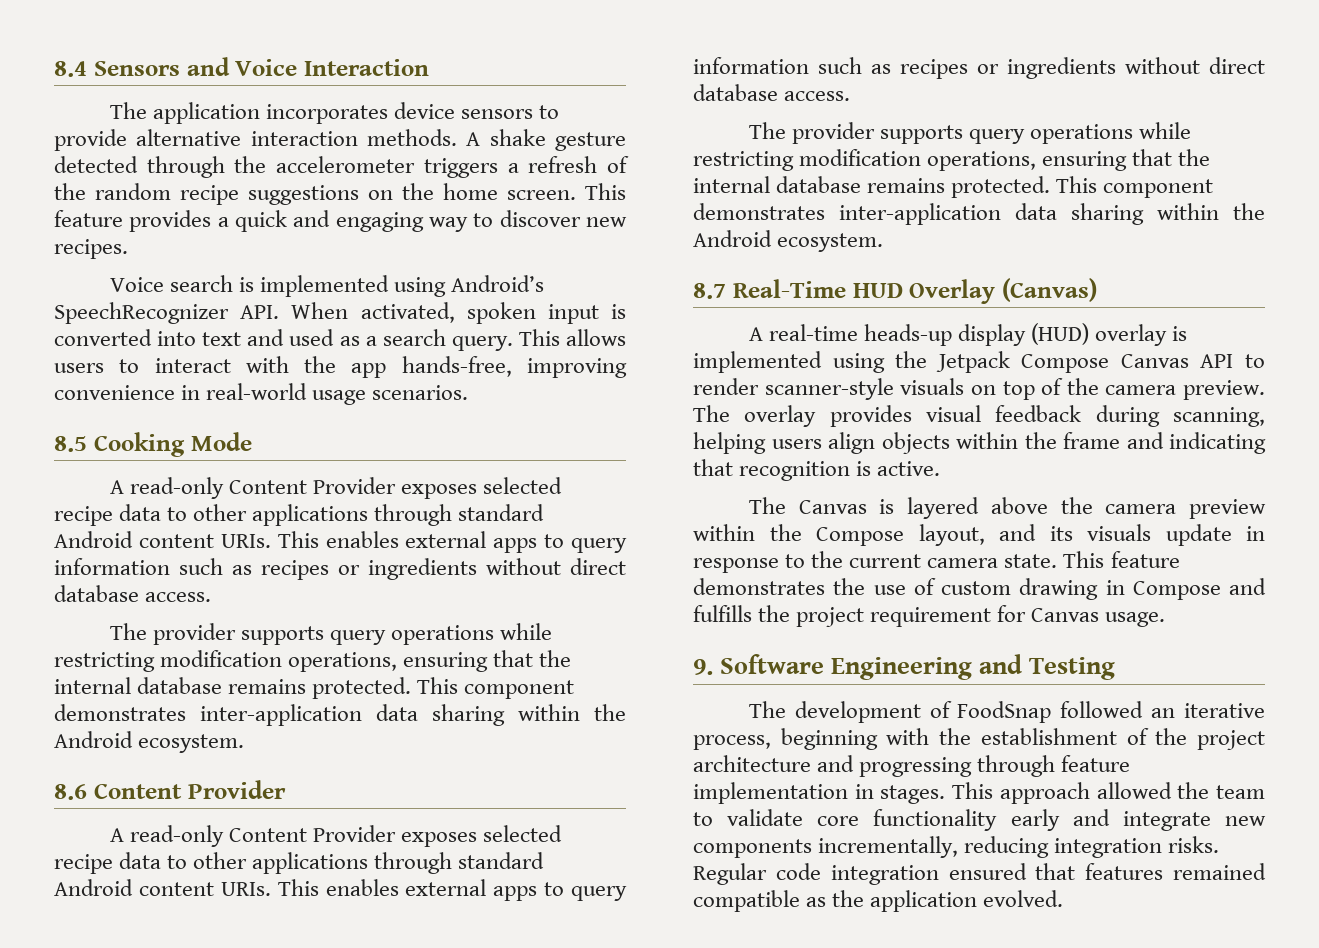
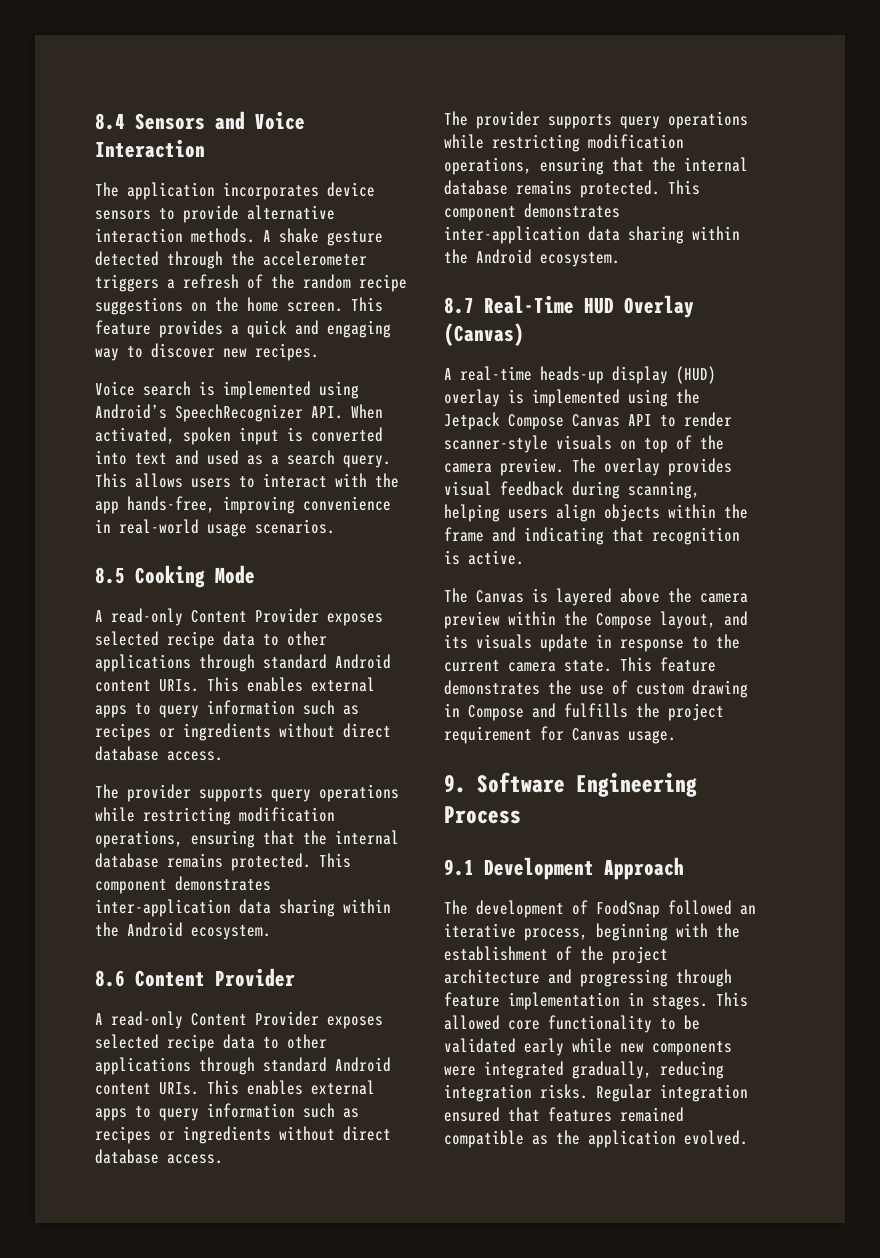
[979,654,1116,680] and Testing -> [444,806,521,824] [444,857,684,880] Process // 9.1 Development Approach
[999,782,1265,804] [693,809,1266,831] [693,836,959,858] approach allowed the team to validate core functionality early and integrate new components incrementally, -> [444,1015,700,1033] [444,1038,732,1056] [444,1061,652,1079] allowed core functionality to be validated early while new components were integrated gradually,
[775,863,821,880] code -> (652, 1093) none

